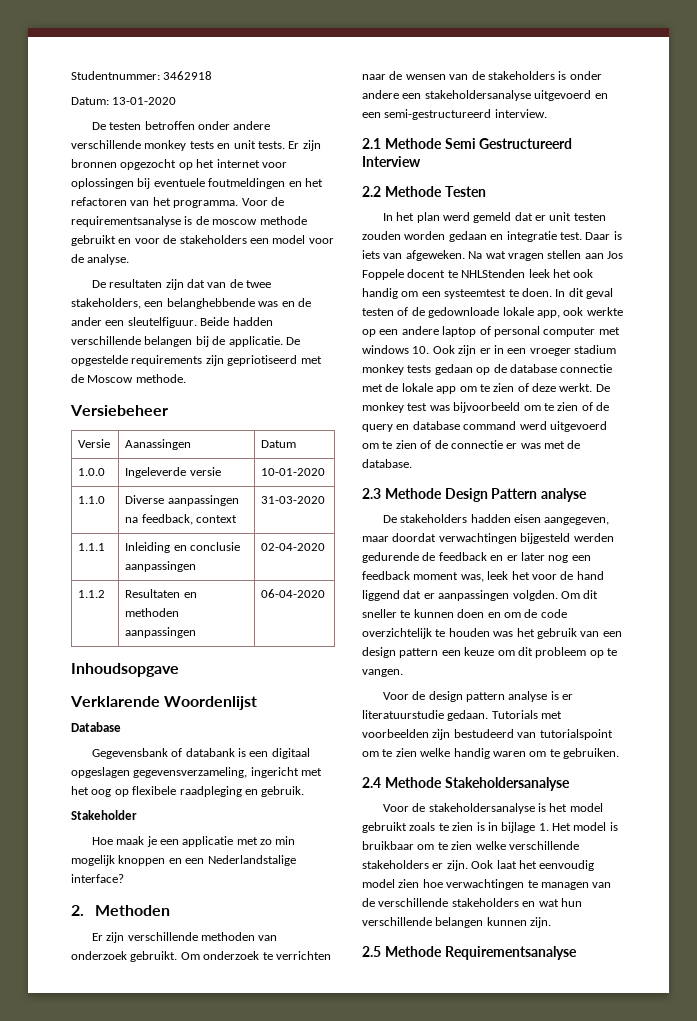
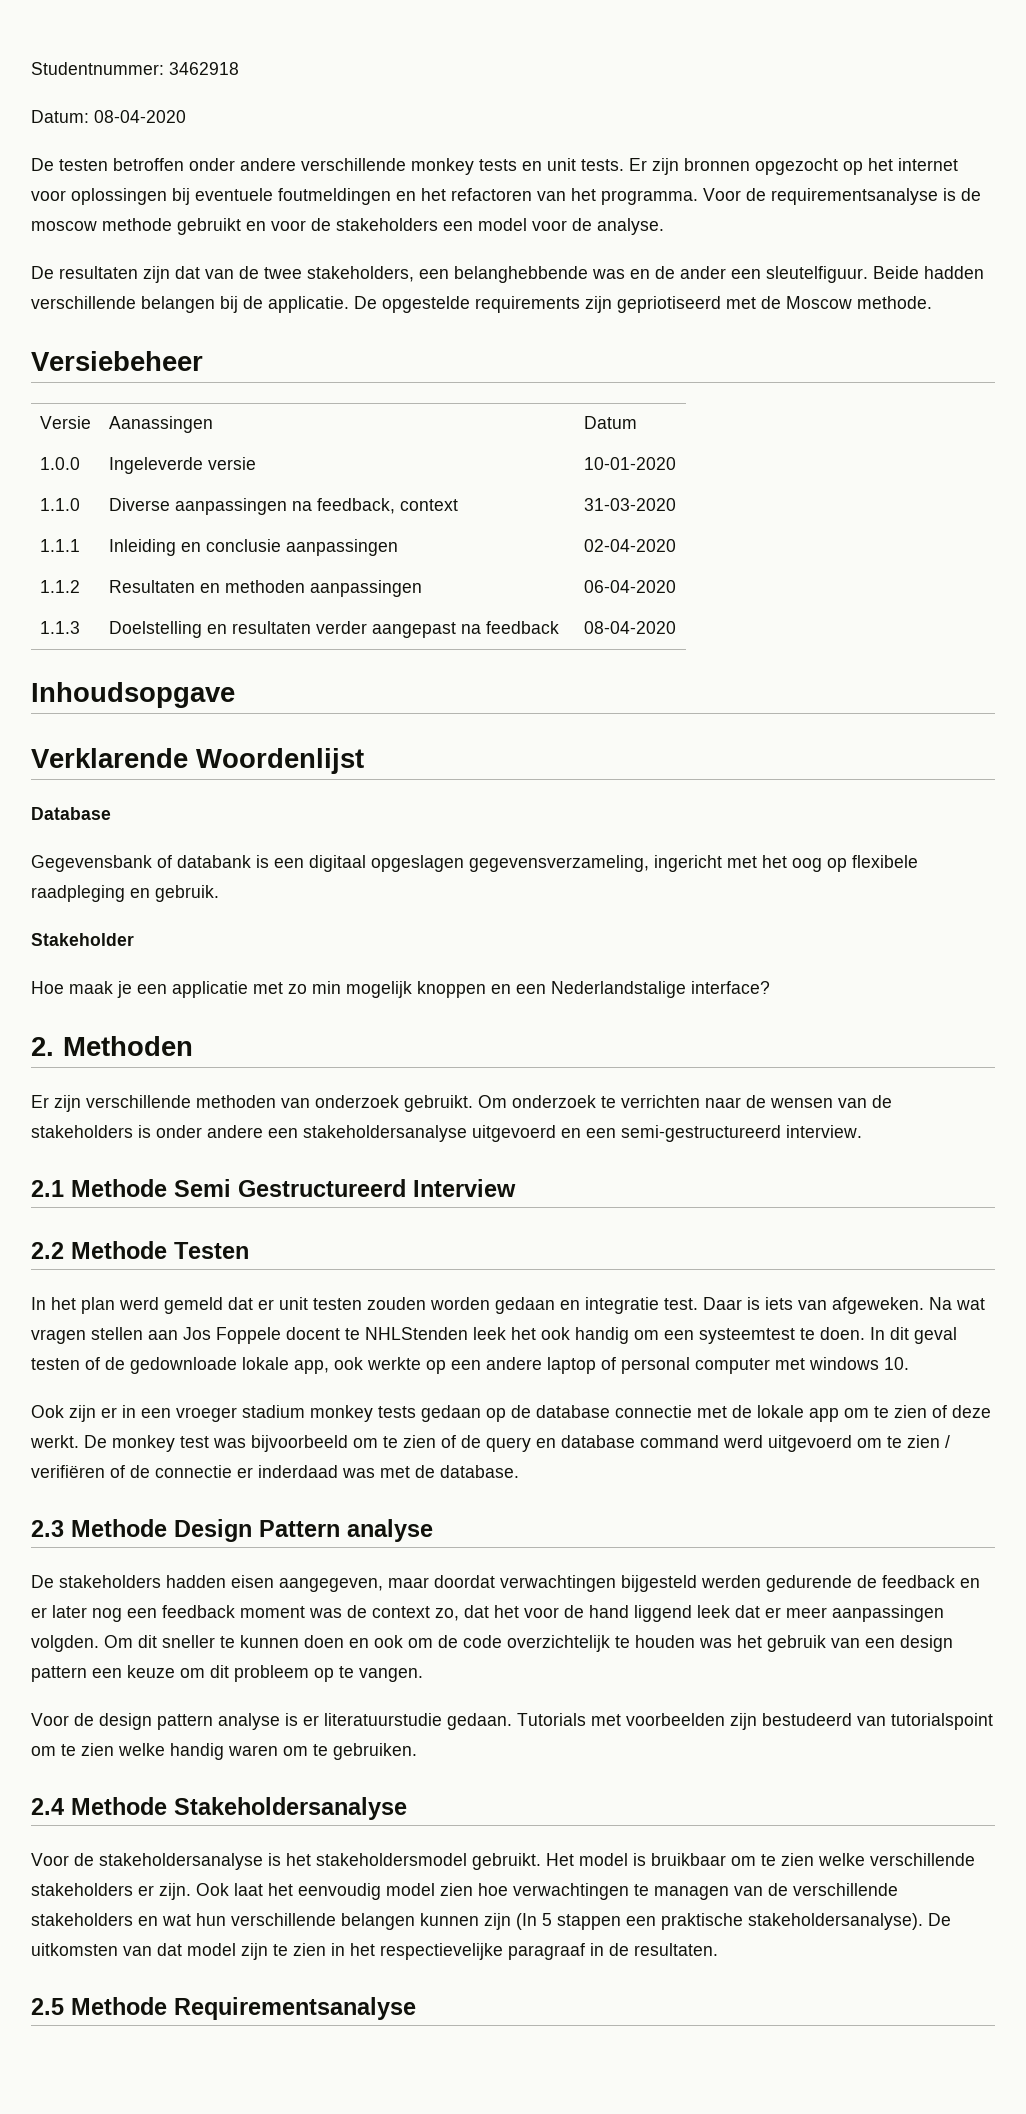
[112,97,177,105] 13-01-2020 -> [94,110,186,123] 08-04-2020
(326, 593) none -> [39,621,80,634] [108,621,559,638] [583,621,676,634] // 1.1.3 | Doelstelling en resultaten verder aangepast na feedback | 08-04-2020
(430, 350) none -> (909, 1363) //
(417, 444) none -> [945,1435,950,1448] [31,1465,105,1478] / verifiëren
(518, 446) none -> [258,1465,338,1478] inderdaad
[460,571,509,582] was, leek -> [309,1605,489,1621] was de context zo, dat
[403,590,435,599] dat er -> [697,1605,827,1618] leek dat er meer
(501, 615) none -> [374,1635,403,1648] ook
[569,803,603,812] [362,822,549,833] model gebruikt zoals te zien is in bijlage 1. -> [316,1853,541,1870] stakeholdersmodel gebruikt.
[530,917,552,928] zijn. -> [484,1913,951,1930] [31,1943,718,1960] zijn (In 5 stappen een praktische stakeholdersanalyse). De uitkomsten van dat model zijn te zien in het respectievelijke paragraaf in de resultaten.

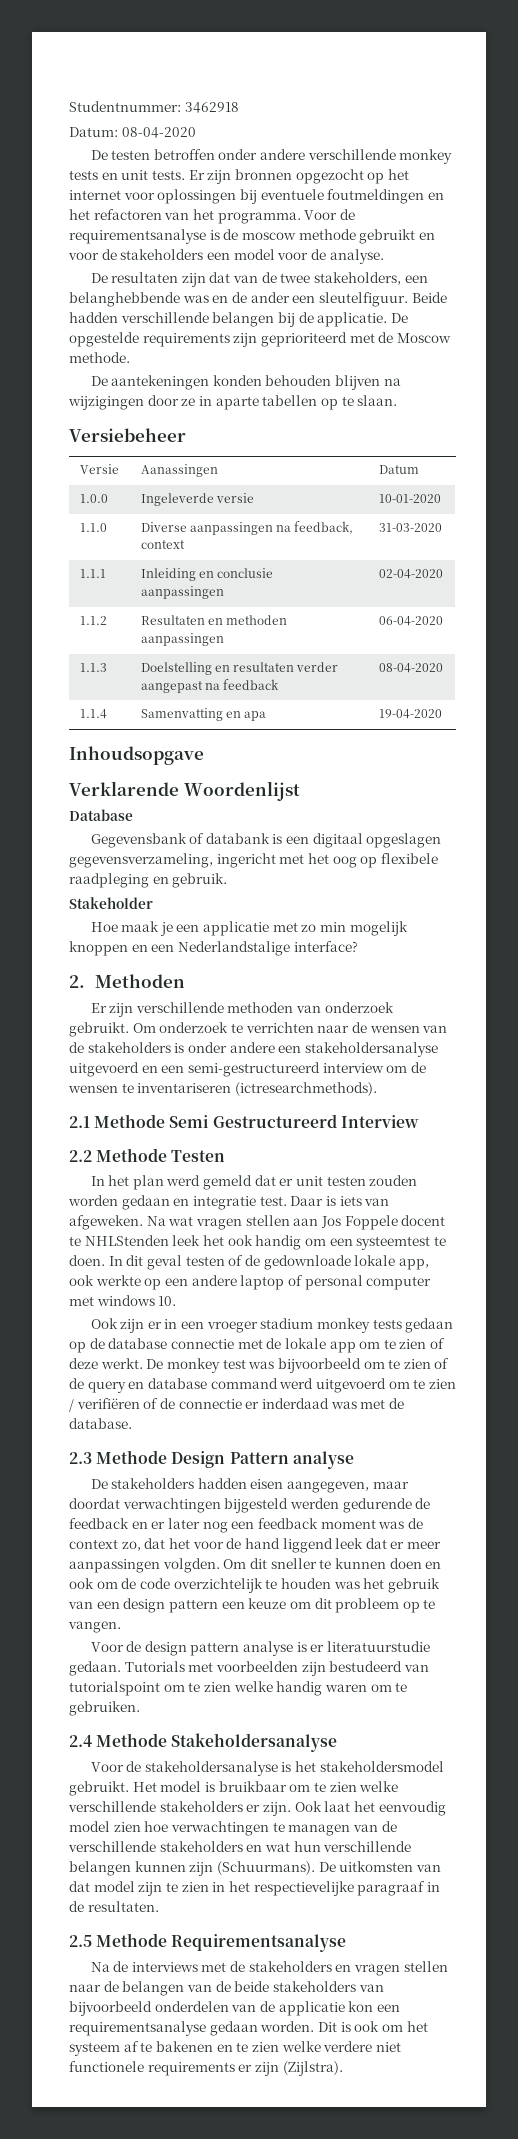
[617,296,721,313] gepriotiseerd -> [260,332,347,347] geprioriteerd
(932, 302) none -> [90,375,401,390] [68,395,398,410] // De aantekeningen konden behouden blijven na wijzigingen door ze in aparte tabellen op te slaan.
(676, 627) none -> [79,709,107,719] [140,708,267,721] [378,709,442,719] // 1.1.4 | Samenvatting en apa | 19-04-2020
[786,1125,862,1138] interview. -> [322,1062,426,1073] [68,1082,377,1096] interview om de wensen te inventariseren (ictresearchmethods).
[516,1913,923,1930] (In 5 stappen een praktische stakeholdersanalyse). -> [216,1861,315,1875] (Schuurmans).
(416, 2008) none -> [90,1961,448,1976] [69,1981,384,1996] [69,2001,400,2016] [69,2021,428,2036] [69,2041,401,2056] [69,2061,343,2076] // Na de interviews met de stakeholders en vragen stellen naar de belangen van de beide stakeholders van bijvoorbeeld onderdelen van de applicatie kon een requirementsanalyse gedaan worden. Dit is ook om het systeem af te bakenen en te zien welke verdere niet functionele requirements er zijn (Zijlstra).

